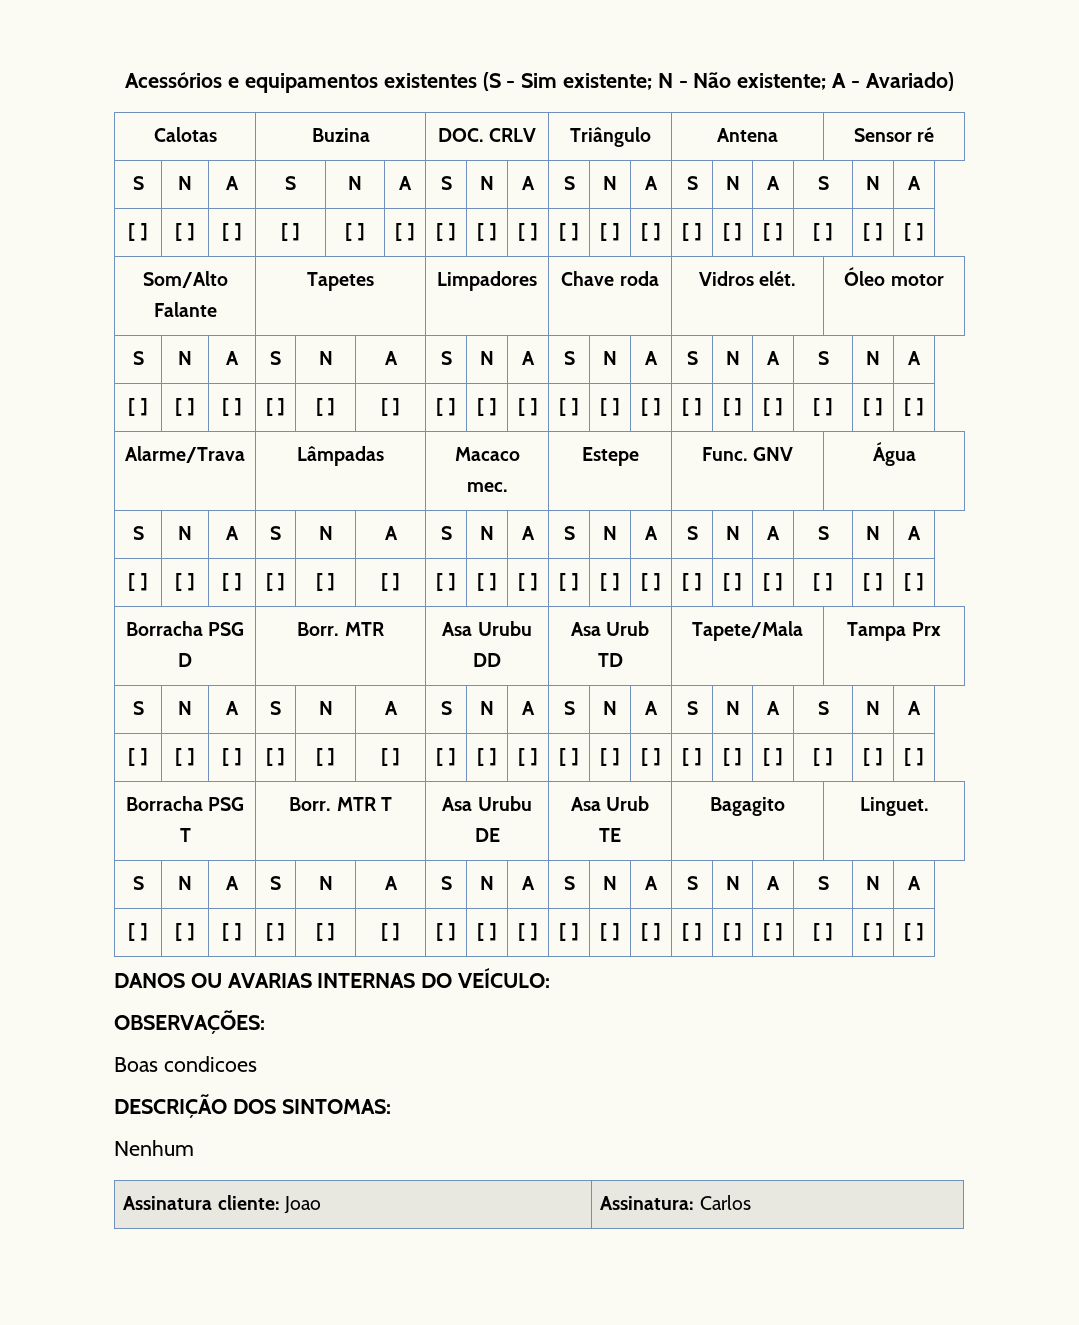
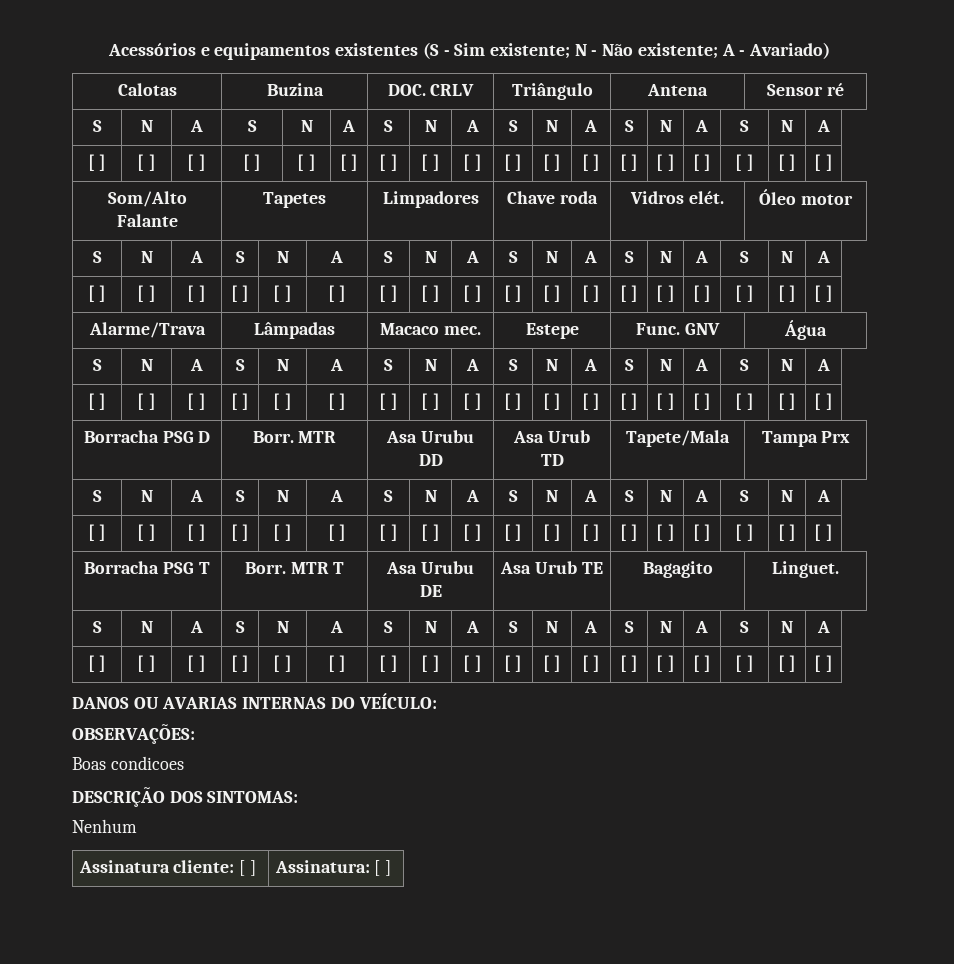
[283,1196,321,1214] Joao -> [239,860,256,876] [ ]
[699,1195,751,1210] Carlos -> [374,860,392,876] [ ]

